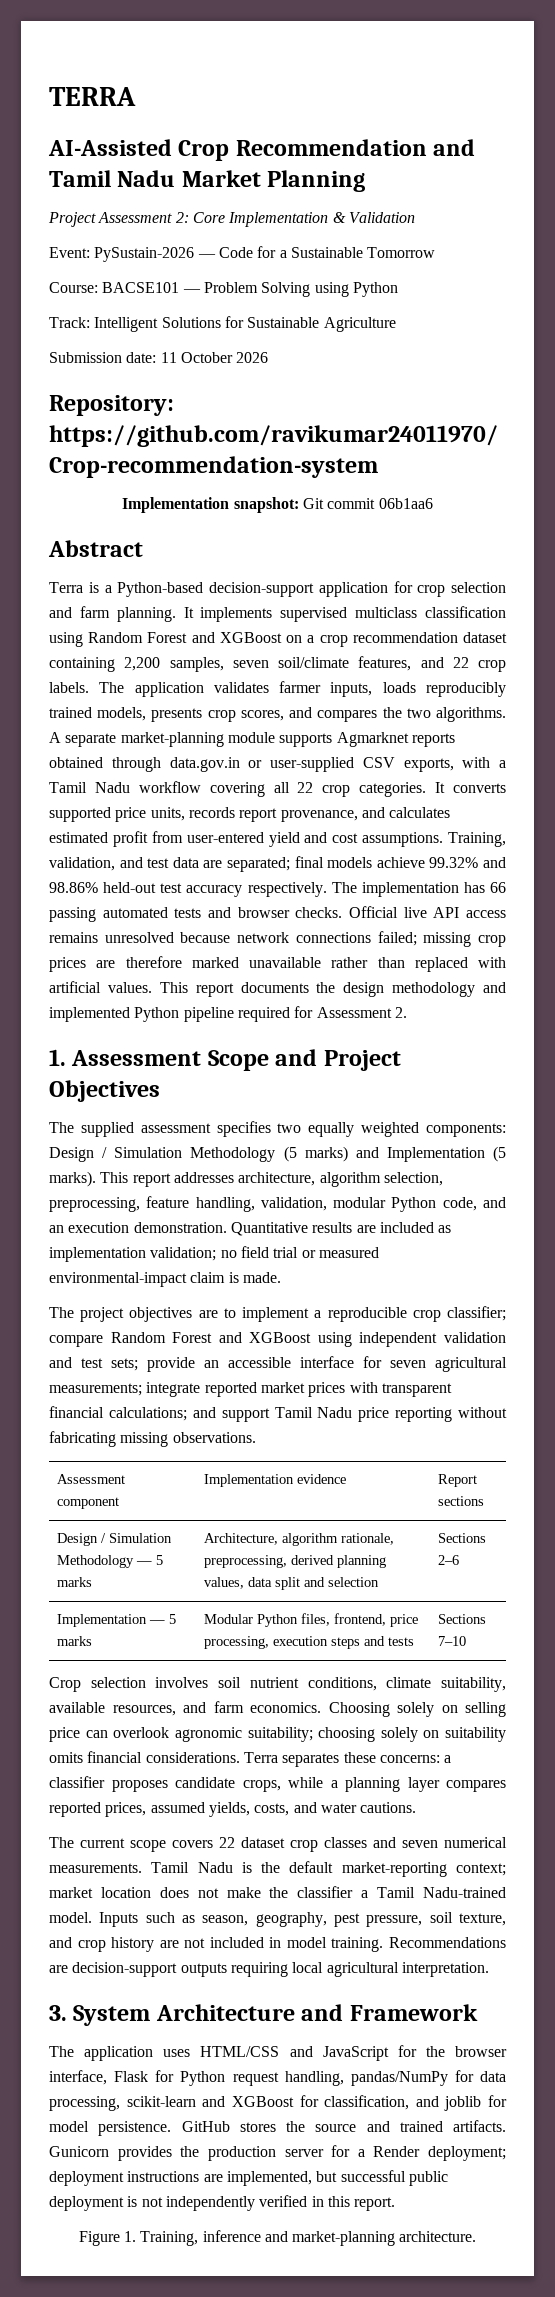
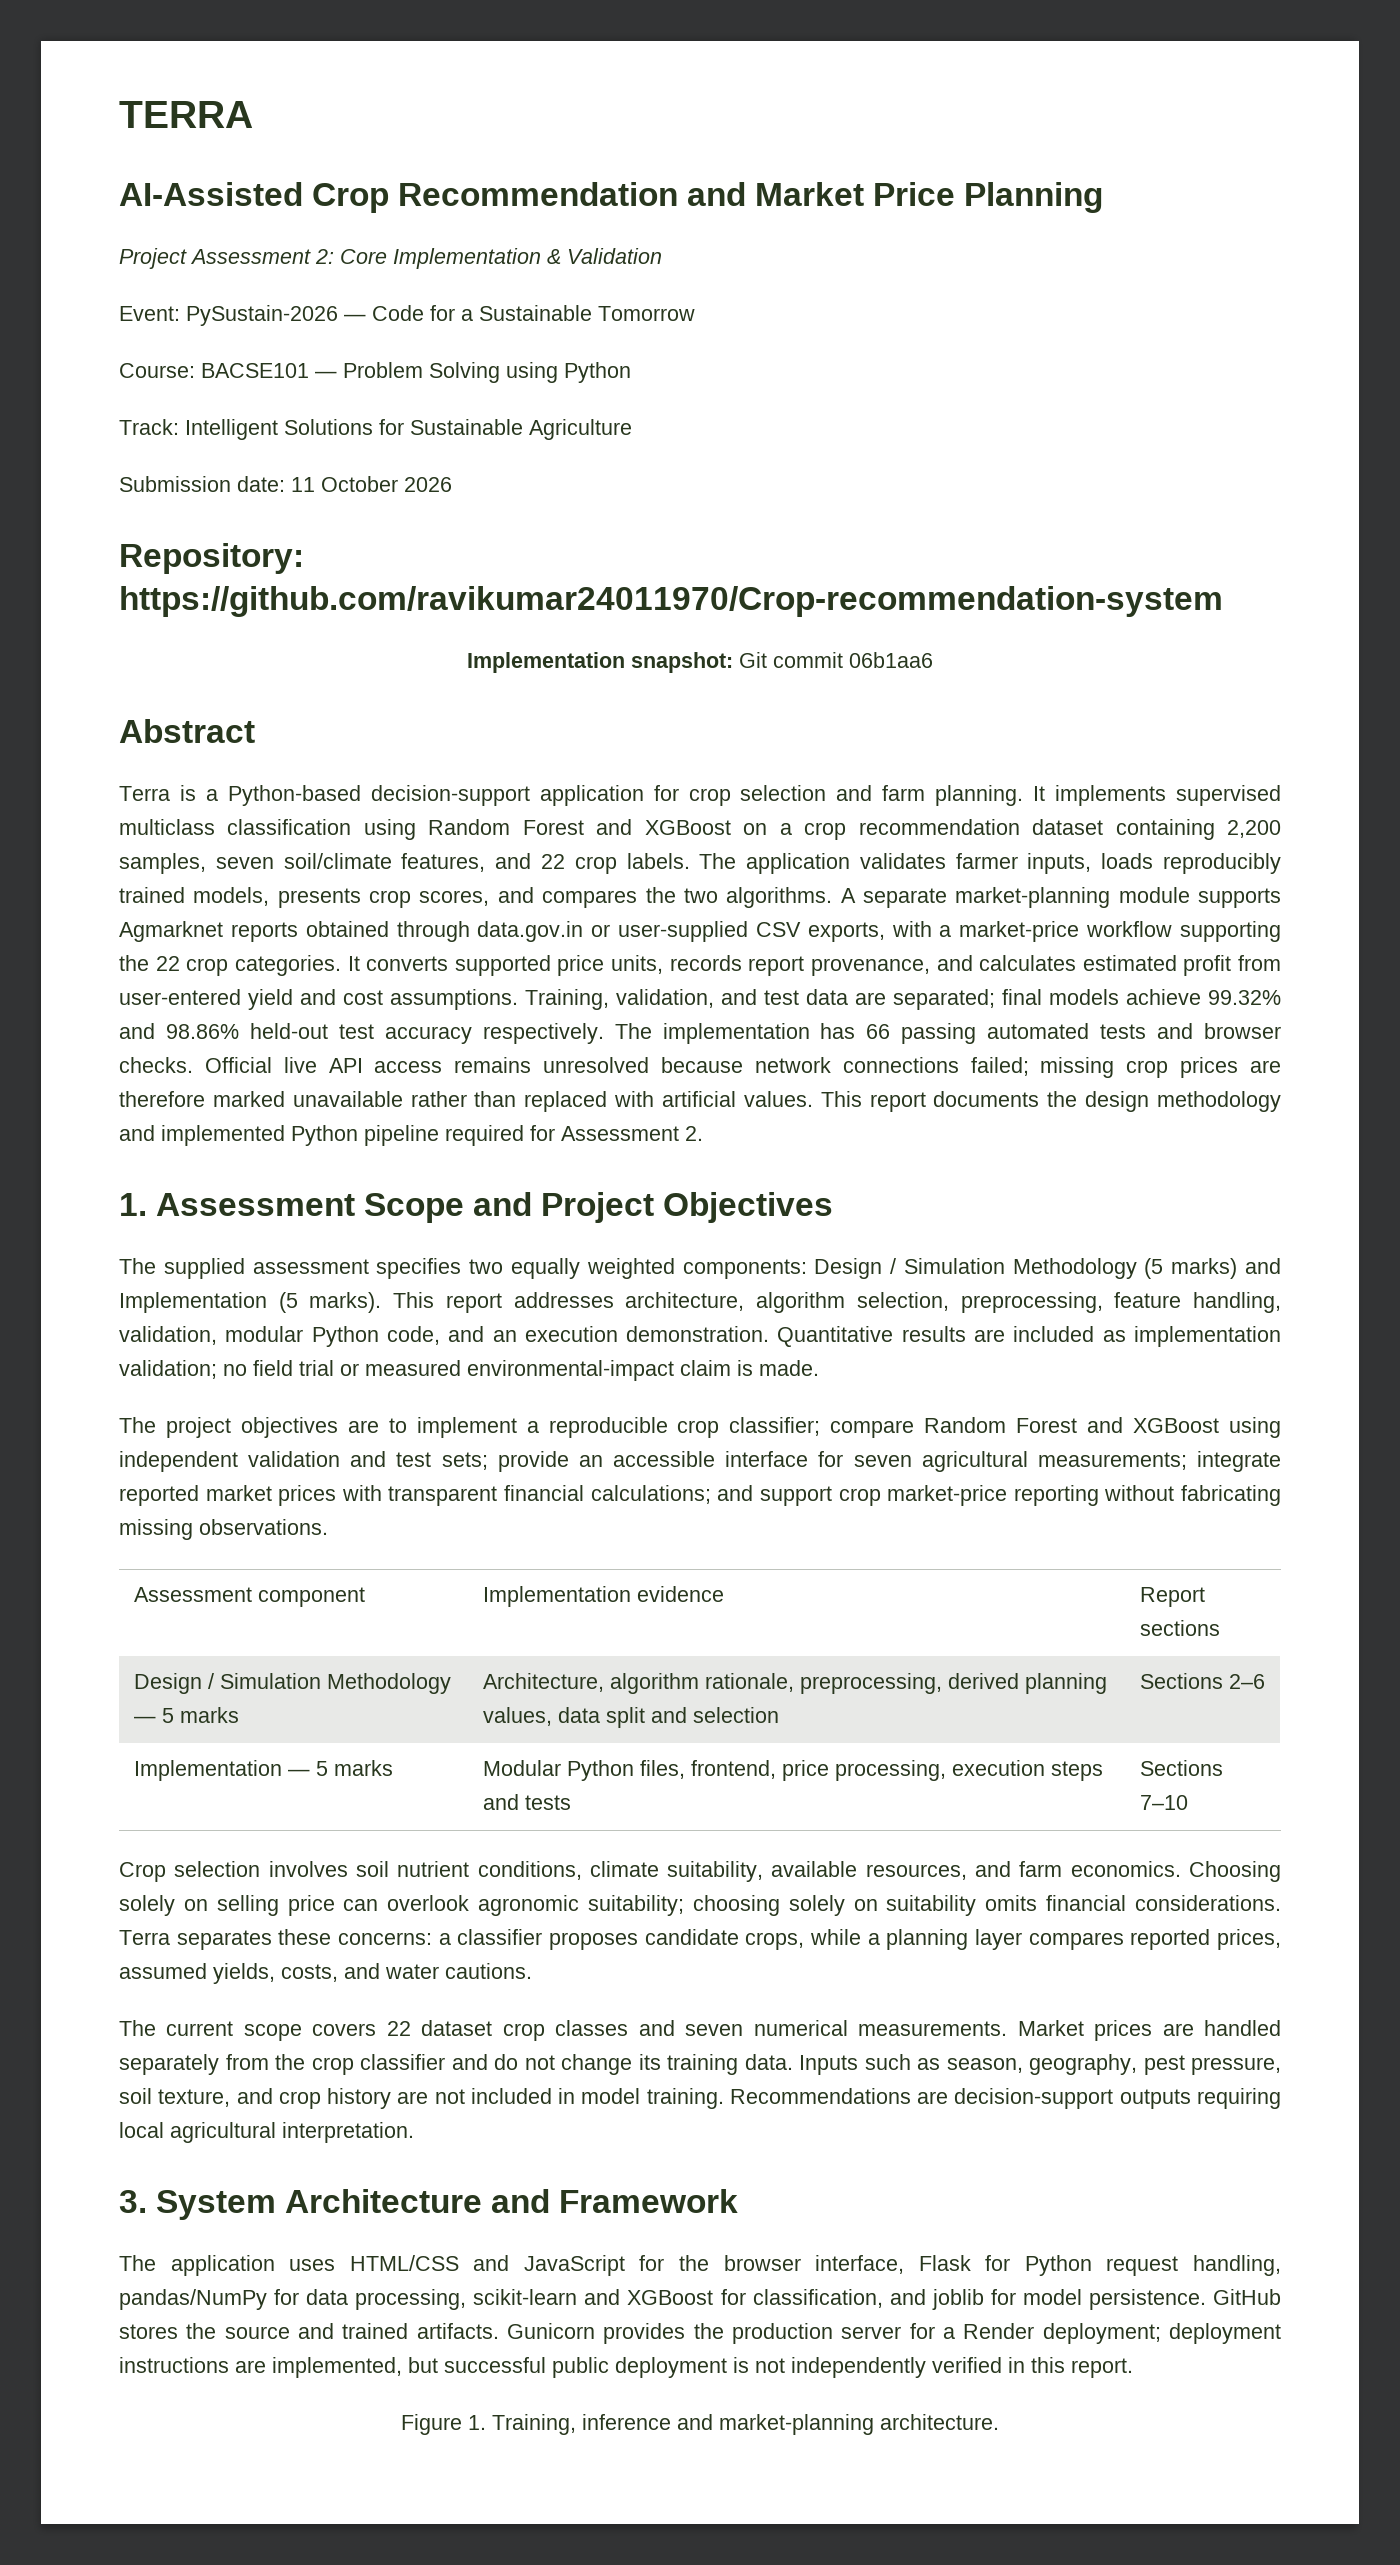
[49,170,261,187] Tamil Nadu Market -> [755,182,956,206] Market Price
[49,781,290,797] Tamil Nadu workflow covering all -> [959,921,1281,942] [119,955,149,971] market-price workflow supporting the
[274,1407,390,1422] Tamil Nadu price -> [838,1485,1008,1506] crop market-price
[151,1861,506,1877] [49,1886,507,1898] [49,1912,92,1923] Tamil Nadu is the default market-reporting context; market location does not make the classifier a Tamil Nadu-trained model. -> [1017,2020,1281,2041] [119,2054,793,2075] Market prices are handled separately from the crop classifier and do not change its training data.

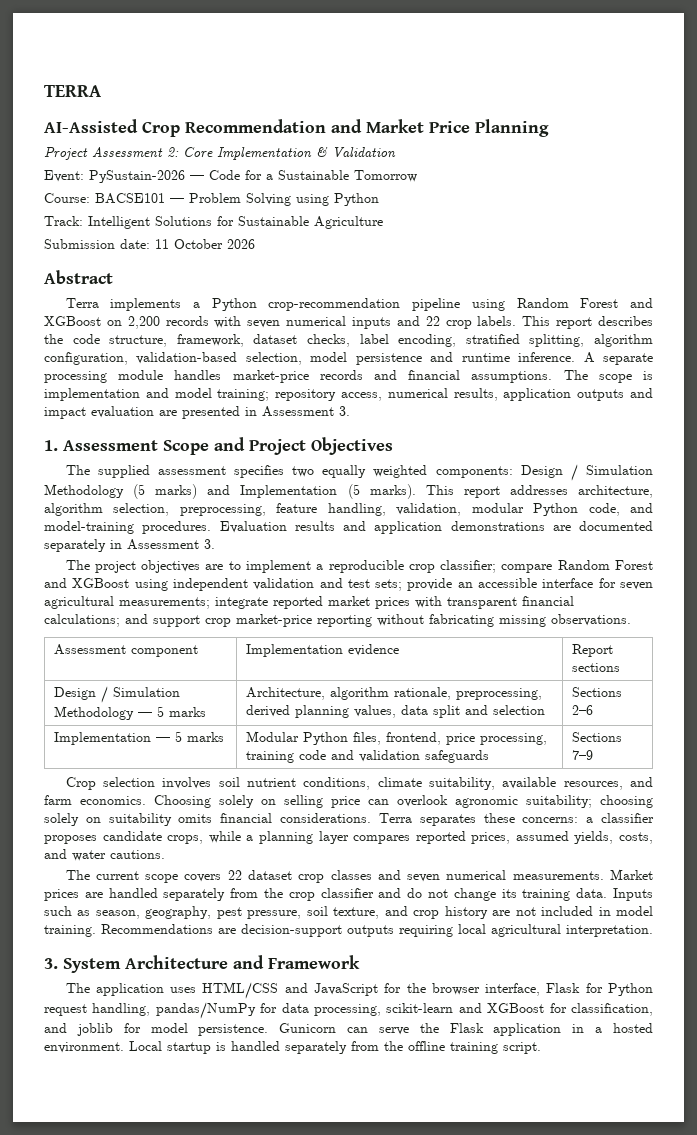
[119,543,304,574] [119,586,1223,617] [467,652,933,673] [119,719,255,743] [119,785,1281,806] [119,819,352,835] Repository: https://github.com/ravikumar24011970/Crop-recommendation-system // Implementation snapshot: Git commit 06b1aa6 // Abstract // Terra is a Python-based decision-support application for crop selection and farm planning. It implements supervised multiclass classification -> [44,270,113,284] [65,298,461,311] Abstract // Terra implements a Python crop-recommendation pipeline
[779,819,1281,840] [119,853,1282,874] [119,887,1282,908] [119,921,1281,942] [119,955,1281,976] [119,989,1281,1010] [119,1023,1281,1044] [119,1057,1282,1078] [119,1091,1282,1112] [119,1125,703,1146] a crop recommendation dataset containing 2,200 samples, seven soil/climate features, and 22 crop labels. The application validates farmer inputs, loads reproducibly trained models, presents crop scores, and compares the two algorithms. A separate market-planning module supports Agmarknet reports obtained through data.gov.in or user-supplied CSV exports, with a market-price workflow supporting the 22 crop categories. It converts supported price units, records report provenance, and calculates estimated profit from user-entered yield and cost assumptions. Training, validation, and test data are separated; final models achieve 99.32% and 98.86% held-out test accuracy respectively. The implementation has 66 passing automated tests and browser checks. Official live API access remains unresolved because network connections failed; missing crop prices are therefore marked unavailable rather than replaced with artificial values. This report documents the design methodology and implemented Python pipeline required for Assessment 2. -> [127,316,653,329] [44,334,654,347] [44,352,654,365] [44,370,654,383] [44,388,653,401] [44,406,350,419] 2,200 records with seven numerical inputs and 22 crop labels. This report describes the code structure, framework, dataset checks, label encoding, stratified splitting, algorithm configuration, validation-based selection, model persistence and runtime inference. A separate processing module handles market-price records and financial assumptions. The scope is implementation and model training; repository access, numerical results, application outputs and impact evaluation are presented in Assessment 3.
[492,1326,1281,1347] [119,1360,819,1381] an execution demonstration. Quantitative results are included as implementation validation; no field trial or measured environmental-impact claim is made. -> [44,521,653,534] [44,539,215,552] model-training procedures. Evaluation results and application demonstrations are documented separately in Assessment 3.
[951,1760,1103,1781] [482,1794,571,1810] [1139,1760,1223,1776] [1139,1795,1188,1810] execution steps and tests | Sections 7–10 -> [246,750,490,763] [572,732,623,742] [572,750,594,760] training code and validation safeguards | Sections 7–9
[1213,2289,1281,2305] [119,2323,1282,2344] [119,2357,1133,2378] [401,2414,999,2435] GitHub stores the source and trained artifacts. Gunicorn provides the production server for a Render deployment; deployment instructions are implemented, but successful public deployment is not independently verified in this report. // Figure 1. Training, inference and market-planning architecture. -> [279,1023,653,1036] [44,1041,541,1054] Gunicorn can serve the Flask application in a hosted environment. Local startup is handled separately from the offline training script.

